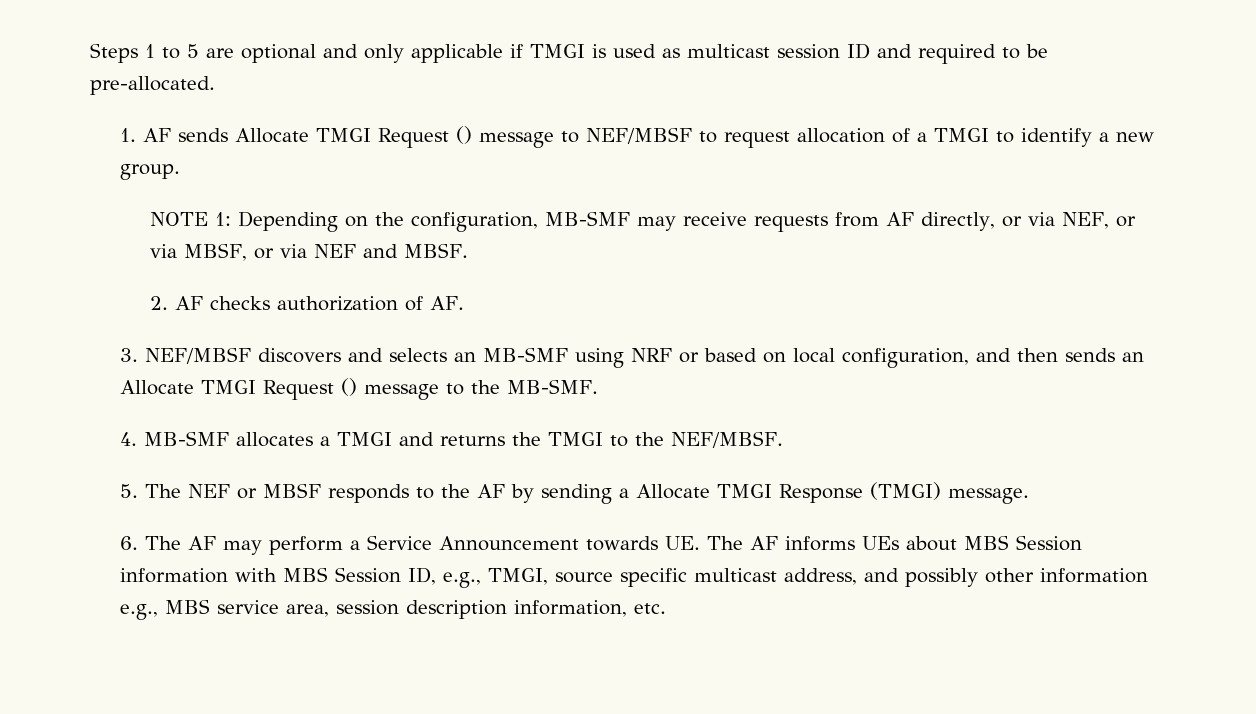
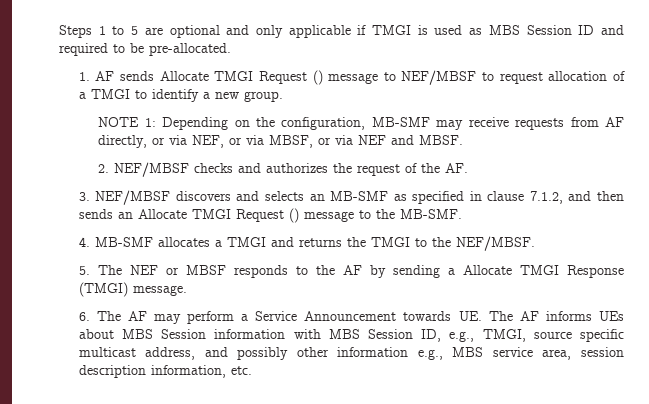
[687,44,840,59] multicast session -> [488,25,572,35] MBS Session
[175,296,424,311] AF checks authorization of -> [114,162,441,177] NEF/MBSF checks and authorizes the request of the
[575,348,970,368] using NRF or based on local configuration, -> [393,191,563,204] as specified in clause 7.1.2,

